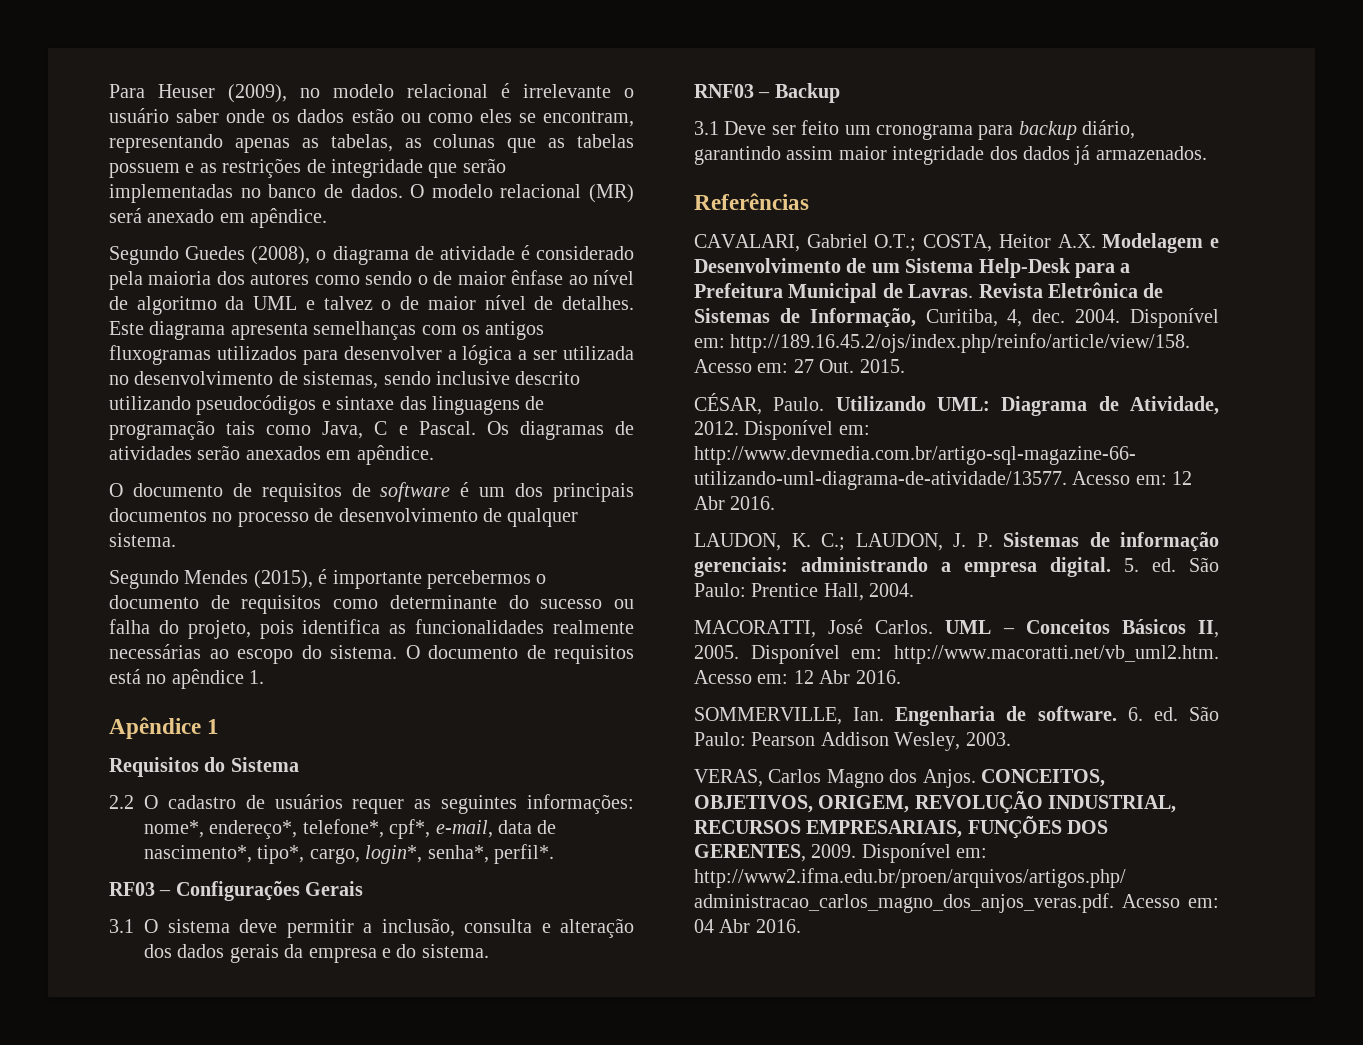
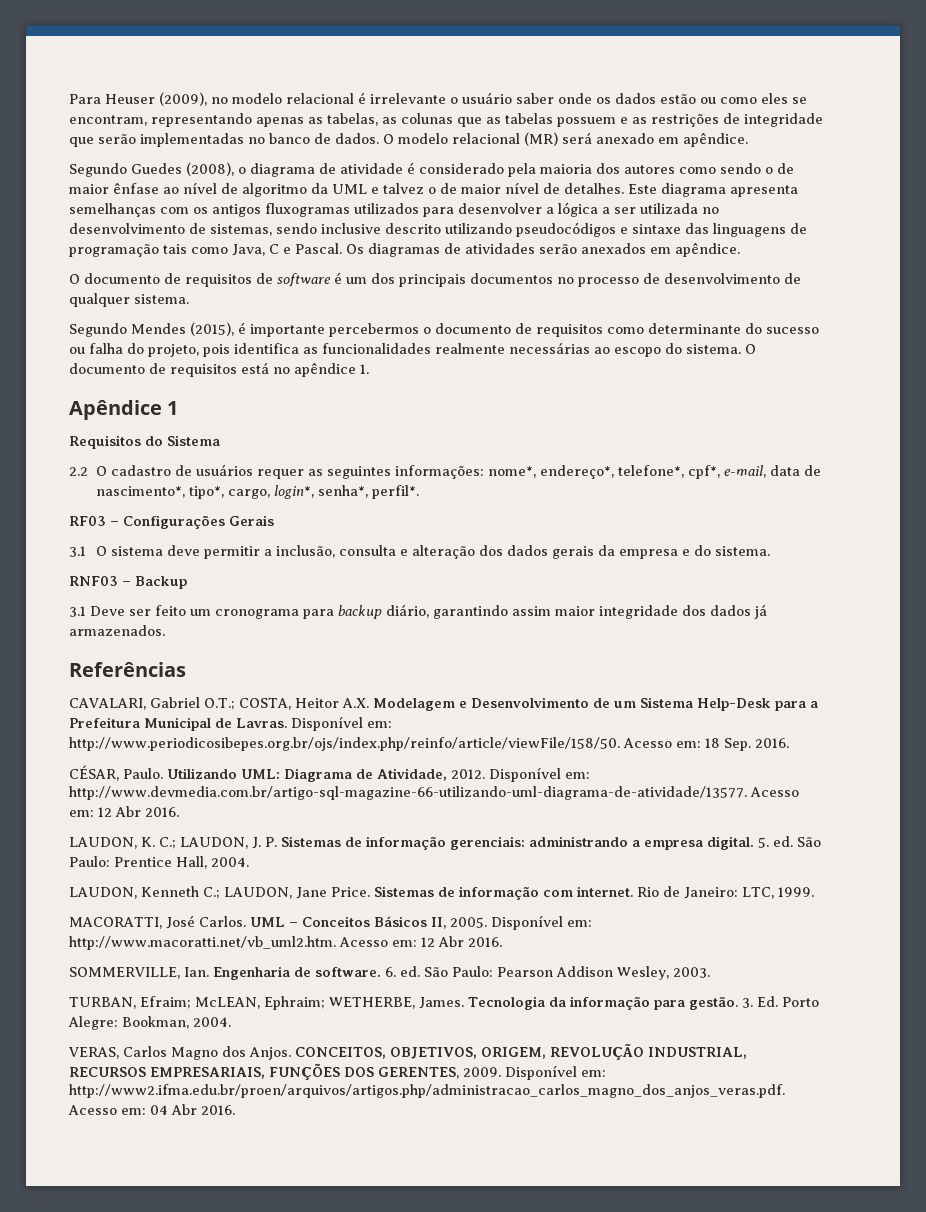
[978,282,1164,298] [694,308,1219,328] [694,333,1191,353] [694,359,905,373] Revista Eletrônica de Sistemas de Informação, Curitiba, 4, dec. 2004. Disponível em: http://189.16.45.2/ojs/index.php/reinfo/article/view/158. Acesso em: 27 Out. 2015. -> [291,716,392,731] [69,737,789,751] Disponível em: http://www.periodicosibepes.org.br/ojs/index.php/reinfo/article/viewFile/158/50. Acesso em: 18 Sep. 2016.
(915, 590) none -> [69,886,814,900] // LAUDON, Kenneth C.; LAUDON, Jane Price. Sistemas de informação com internet. Rio de Janeiro: LTC, 1999.
(1011, 739) none -> [69,996,819,1010] [68,1016,231,1030] // TURBAN, Efraim; McLEAN, Ephraim; WETHERBE, James. Tecnologia da informação para gestão. 3. Ed. Porto Alegre: Bookman, 2004.

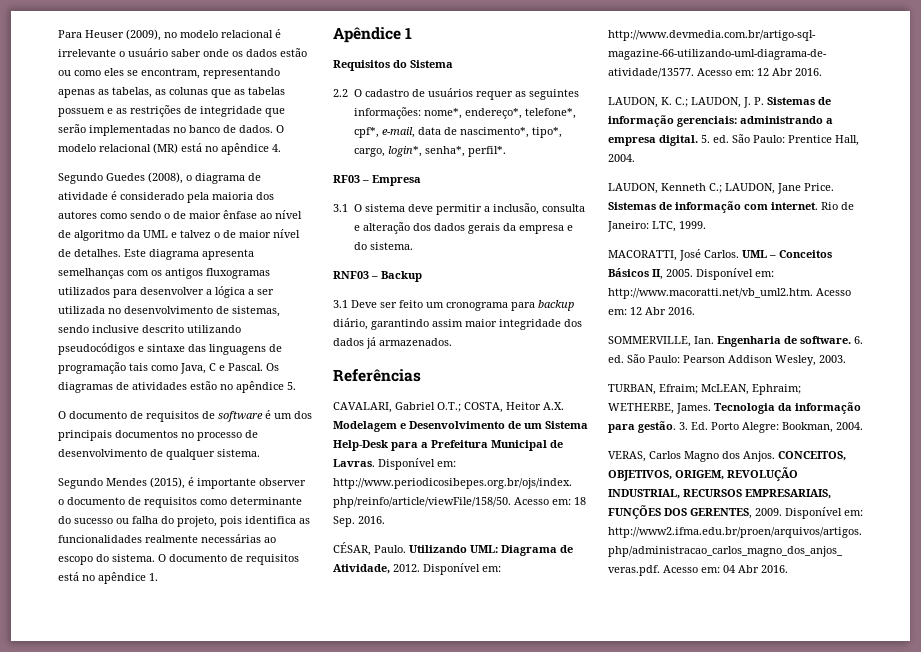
[562,132,748,147] será anexado em apêndice. -> [181,143,281,155] está no apêndice 4.
[539,242,740,257] serão anexados em apêndice. -> [190,381,296,393] estão no apêndice 5.
[329,323,419,337] percebermos -> [259,478,306,486] observer
[123,515,274,529] Configurações Gerais -> [372,175,421,186] Empresa

